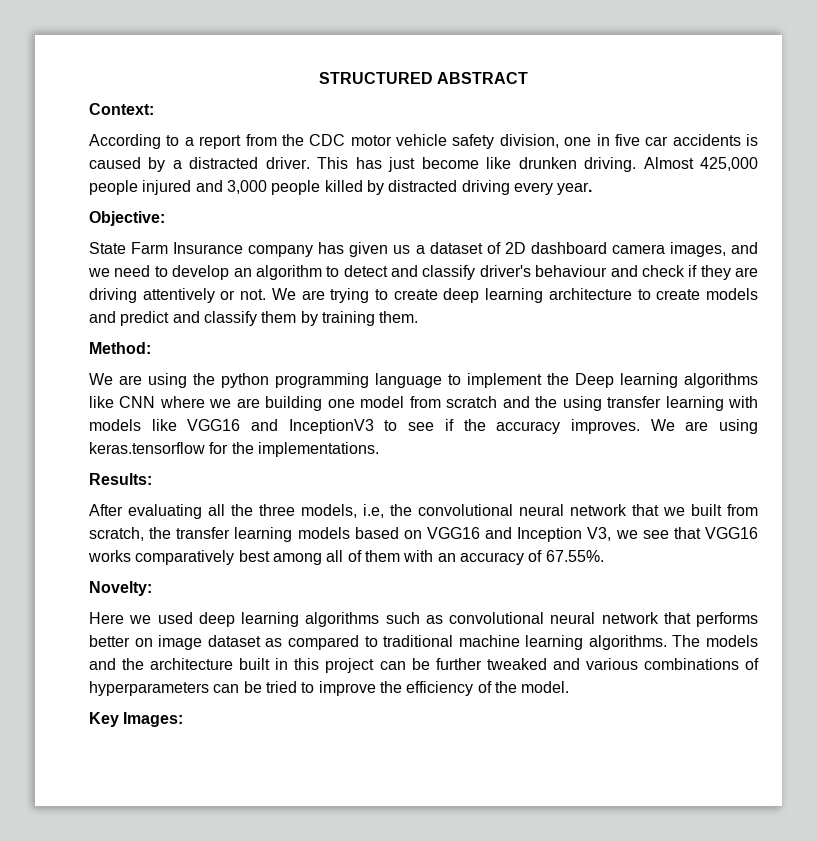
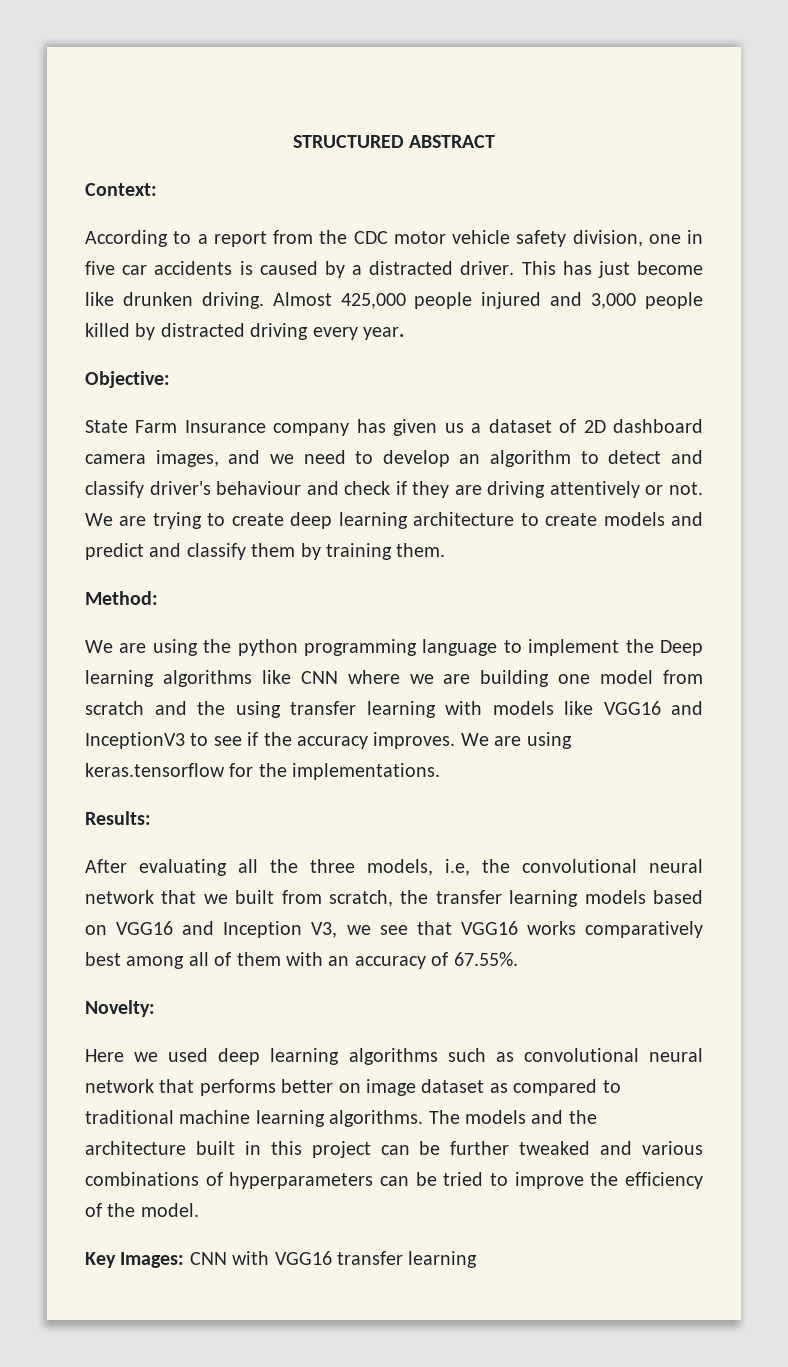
(184, 719) none -> [189,1251,478,1268] CNN with VGG16 transfer learning

